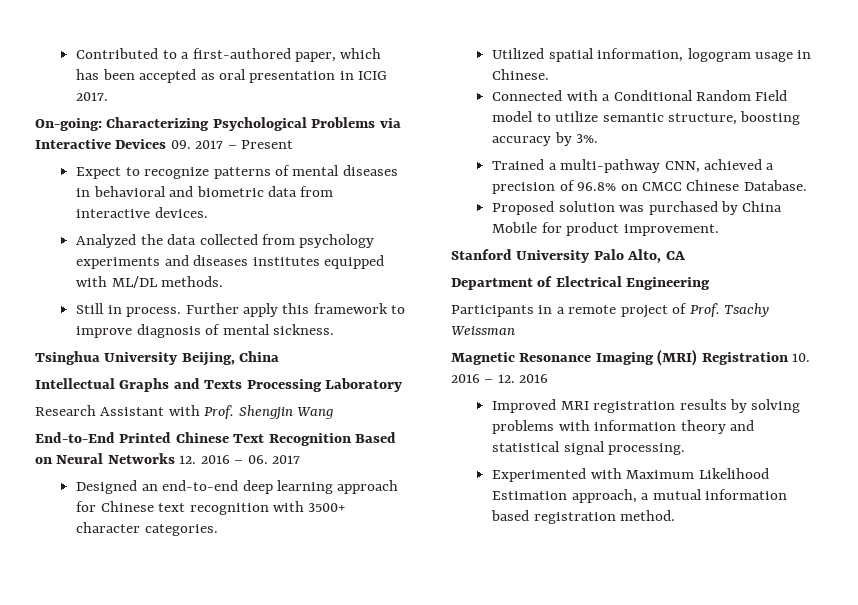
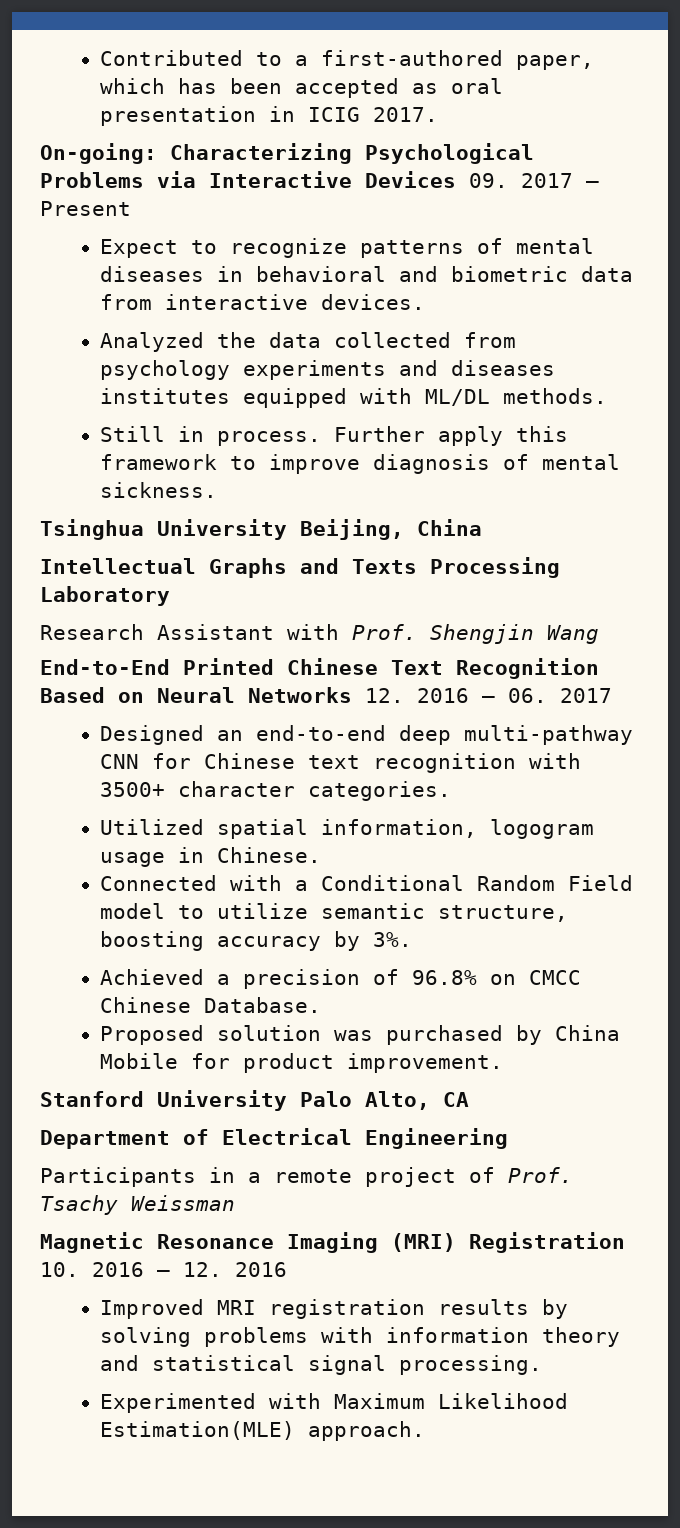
[276,480,399,494] learning approach -> [464,725,634,745] [100,754,140,769] multi-pathway CNN
[492,159,762,173] Trained a multi-pathway CNN, achieved -> [100,969,205,985] Achieved
[492,489,787,503] [491,510,676,524] Estimation approach, a mutual information based registration method. -> [100,1421,426,1441] Estimation(MLE) approach.

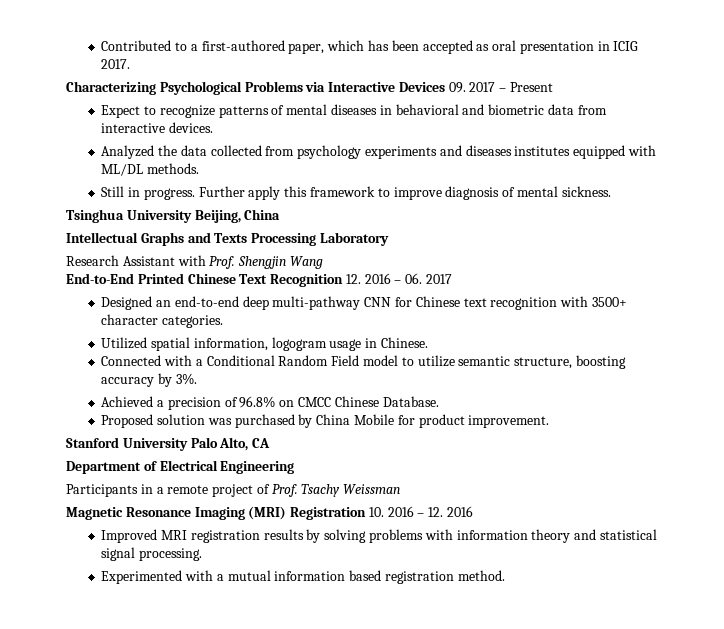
[40,143,157,164] On-going: -> (131, 64) none
[217,431,322,446] process. -> [143,188,195,200] progress.
[40,687,352,703] Based on Neural Networks -> (344, 280) none
[334,1393,569,1409] [100,1421,426,1441] Maximum Likelihood Estimation(MLE) approach. -> [216,570,505,584] a mutual information based registration method.

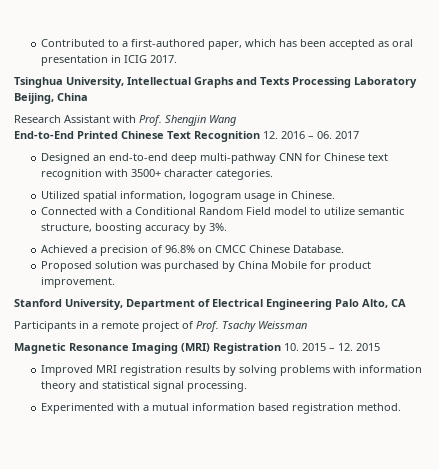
[66,81,554,95] [101,104,607,118] [101,122,214,133] [101,145,656,159] [101,163,200,176] [101,186,611,200] [66,209,281,223] Characterizing Psychological Problems via Interactive Devices 09. 2017 – Present // Expect to recognize patterns of mental diseases in behavioral and biometric data from interactive devices. // Analyzed the data collected from psychology experiments and diseases institutes equipped with ML/DL methods. // Still in progress. Further apply this framework to improve diagnosis of mental sickness. // Tsinghua University Beijing, China // -> [14,77,124,88] Tsinghua University,
(389, 239) none -> [14,93,88,104] Beijing, China
[122,437,271,451] University Palo Alto, CA // -> [65,299,123,310] University,
(295, 467) none -> [335,299,406,308] Palo Alto, CA
[387,506,414,517] 2016 -> [302,343,326,351] 2015
[447,506,474,517] 2016 -> [356,343,380,351] 2015

